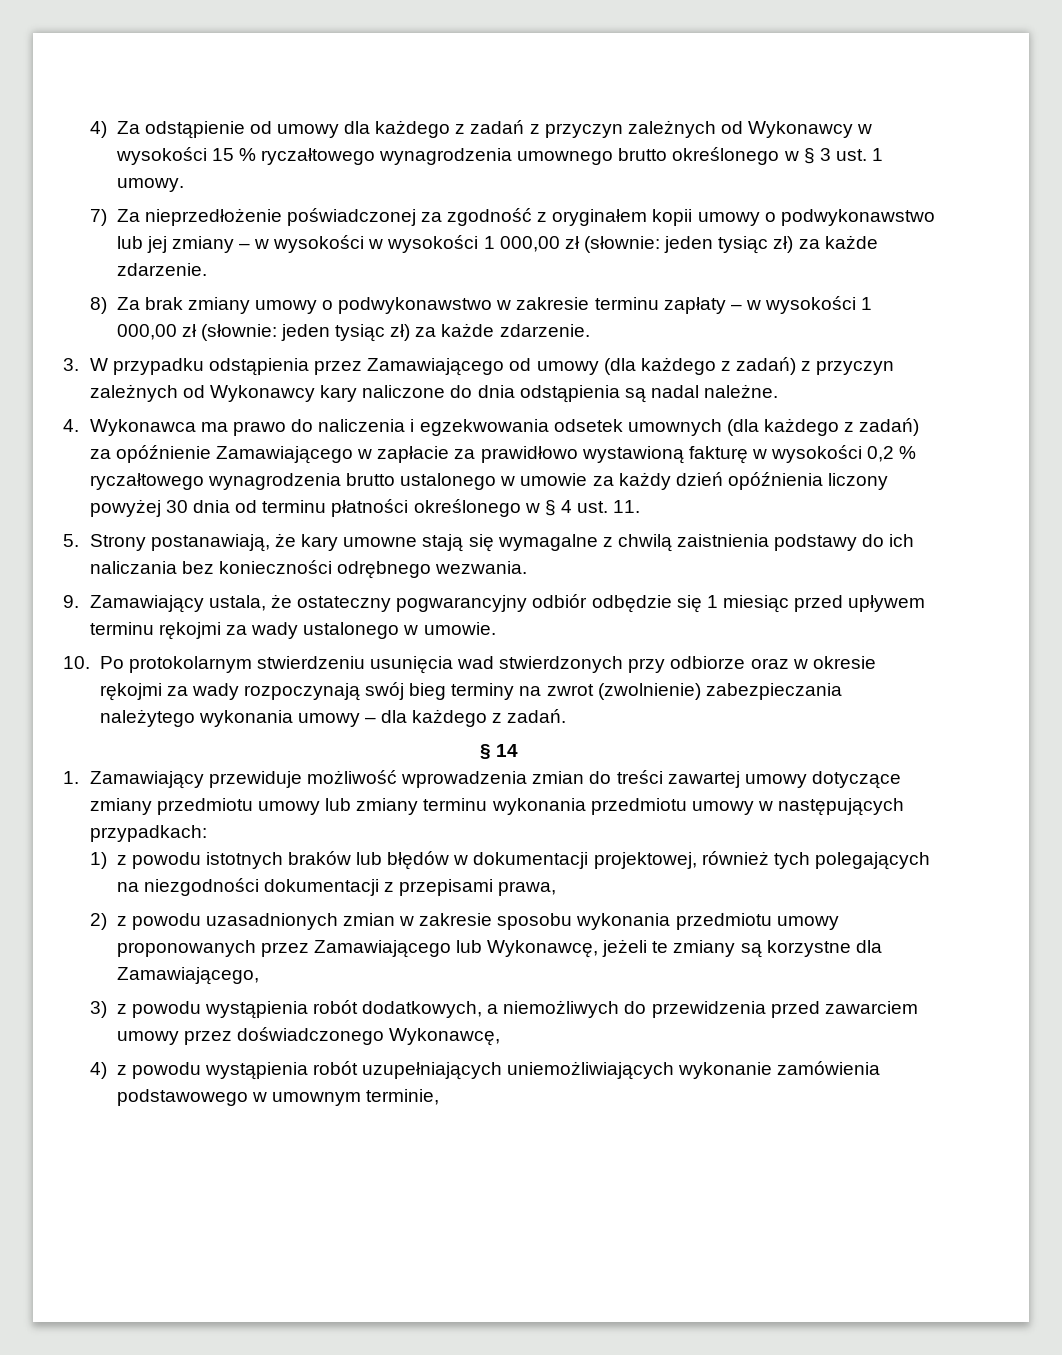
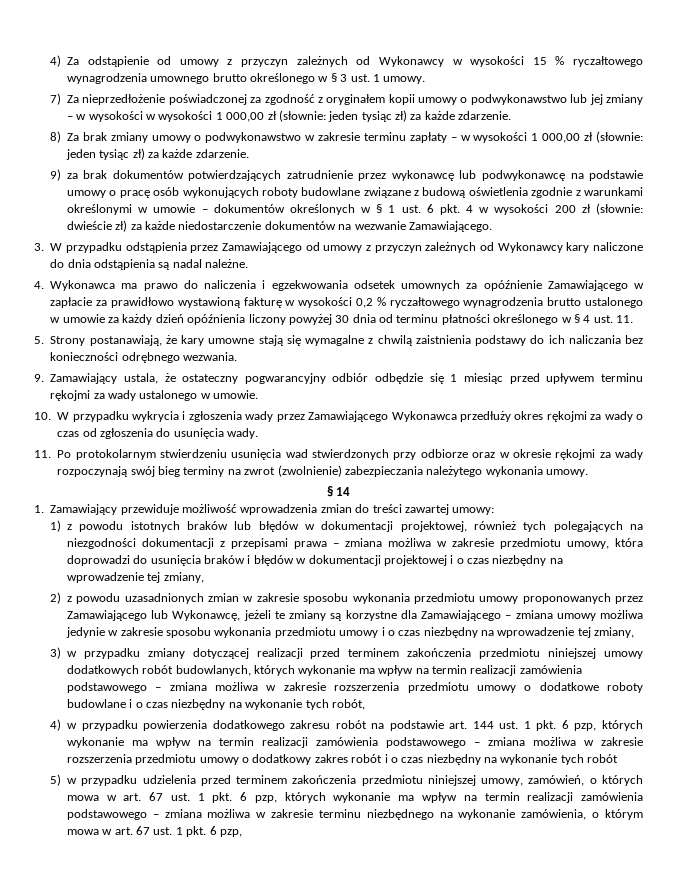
[344,120,525,138] dla każdego z zadań -> (219, 63) none
(590, 330) none -> [49,169,643,181] [66,187,643,198] [66,203,644,215] [66,220,492,232] // 9) za brak dokumentów potwierdzających zatrudnienie przez wykonawcę lub podwykonawcę na podstawie umowy o pracę osób wykonujących roboty budowlane związane z budową oświetlenia zgodnie z warunkami określonymi w umowie – dokumentów określonych w § 1 ust. 6 pkt. 4 w wysokości 200 zł (słownie: dwieście zł) za każde niedostarczenie dokumentów na wezwanie Zamawiającego.
[603,357,797,375] (dla każdego z zadań) -> (363, 249) none
[726,418,920,436] (dla każdego z zadań) -> (461, 285) none
(90, 662) none -> [57,411,644,422] [57,428,259,439] [34,450,51,458] W przypadku wykrycia i zgłoszenia wady przez Zamawiającego Wykonawca przedłuży okres rękojmi za wady o czas od zgłoszenia do usunięcia wady. // 11.
[297,709,567,727] umowy – dla każdego z zadań. -> [546,469,588,477] umowy.
[744,771,901,789] [89,798,905,816] [89,825,207,842] umowy dotyczące zmiany przedmiotu umowy lub zmiany terminu wykonania przedmiotu umowy w następujących przypadkach: -> [452,507,495,515] umowy:
[498,881,557,896] prawa, -> [293,538,644,549] [66,555,563,566] [66,572,204,583] prawa – zmiana możliwa w zakresie przedmiotu umowy, która doprowadzi do usunięcia braków i błędów w dokumentacji projektowej i o czas niezbędny na wprowadzenie tej zmiany,
[116,967,259,985] [89,1000,918,1019] [116,1027,500,1046] [89,1061,881,1080] [116,1089,439,1106] Zamawiającego, // 3) z powodu wystąpienia robót dodatkowych, a niemożliwych do przewidzenia przed zawarciem umowy przez doświadczonego Wykonawcę, // 4) z powodu wystąpienia robót uzupełniających uniemożliwiających wykonanie zamówienia podstawowego w umownym terminie, -> [421,610,643,621] [65,627,635,638] [49,647,644,659] [66,665,582,676] [66,682,643,693] [66,699,365,710] [49,719,644,731] [66,737,644,748] [66,754,619,765] [49,774,643,786] [66,792,644,803] [66,809,643,820] [66,826,242,837] Zamawiającego – zmiana umowy możliwa jedynie w zakresie sposobu wykonania przedmiotu umowy i o czas niezbędny na wprowadzenie tej zmiany, // 3) w przypadku zmiany dotyczącej realizacji przed terminem zakończenia przedmiotu niniejszej umowy dodatkowych robót budowlanych, których wykonanie ma wpływ na termin realizacji zamówienia podstawowego – zmiana możliwa w zakresie rozszerzenia przedmiotu umowy o dodatkowe roboty budowlane i o czas niezbędny na wykonanie tych robót, // 4) w przypadku powierzenia dodatkowego zakresu robót na podstawie art. 144 ust. 1 pkt. 6 pzp, których wykonanie ma wpływ na termin realizacji zamówienia podstawowego – zmiana możliwa w zakresie rozszerzenia przedmiotu umowy o dodatkowy zakres robót i o czas niezbędny na wykonanie tych robót // 5) w przypadku udzielenia przed terminem zakończenia przedmiotu niniejszej umowy, zamówień, o których mowa w art. 67 ust. 1 pkt. 6 pzp, których wykonanie ma wpływ na termin realizacji zamówienia podstawowego – zmiana możliwa w zakresie terminu niezbędnego na wykonanie zamówienia, o którym mowa w art. 67 ust. 1 pkt. 6 pzp,

